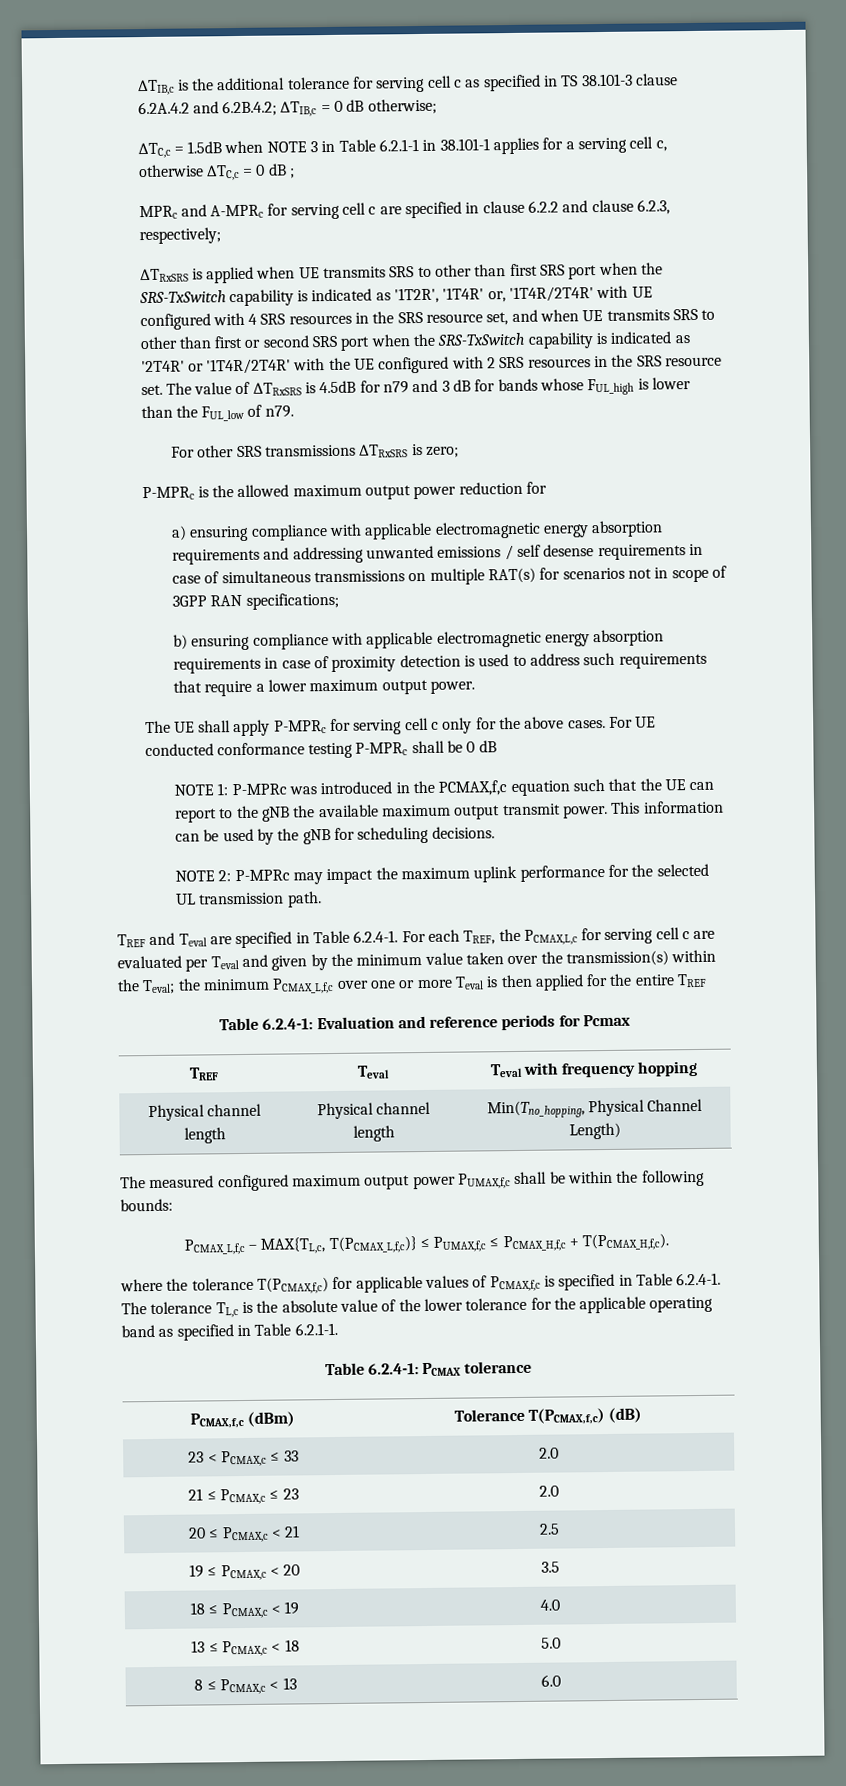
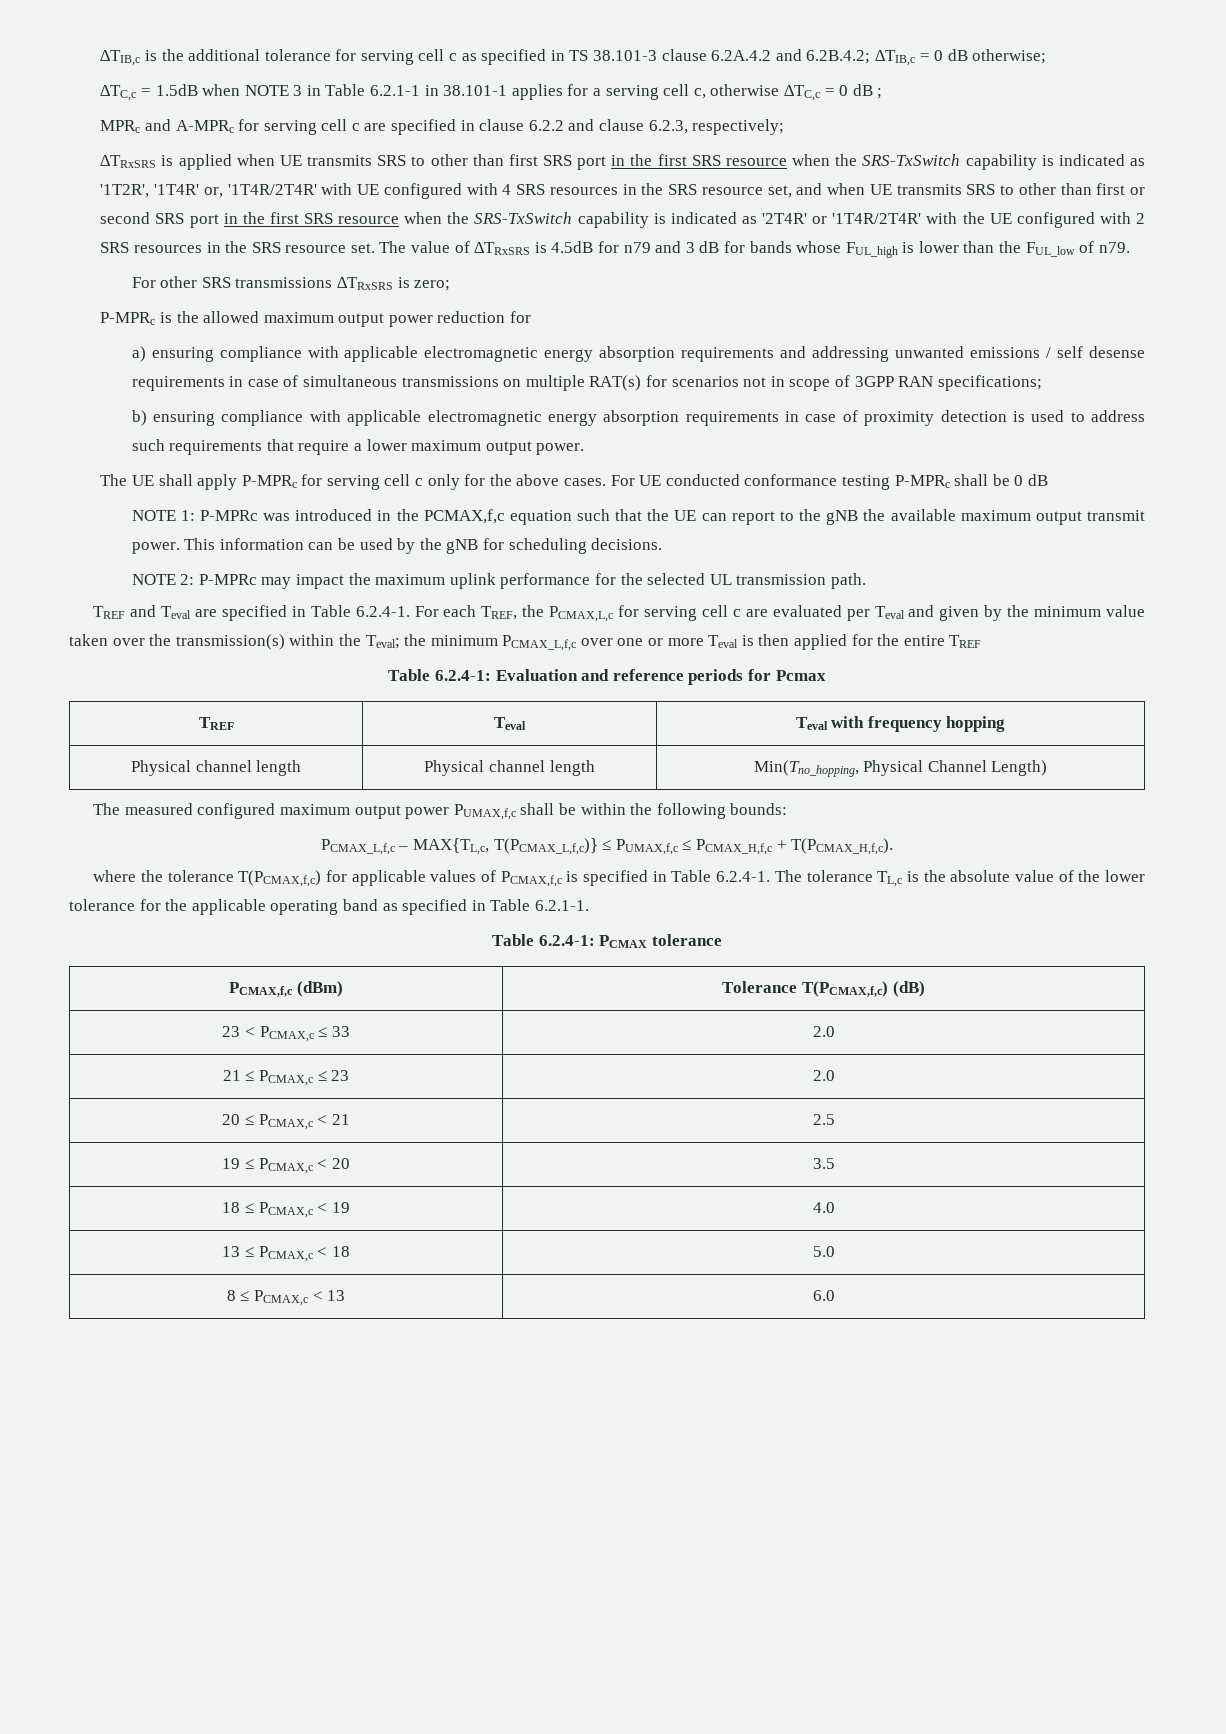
(598, 272) none -> [611,154,787,166] in the first SRS resource
(371, 343) none -> [223,212,400,224] in the first SRS resource

